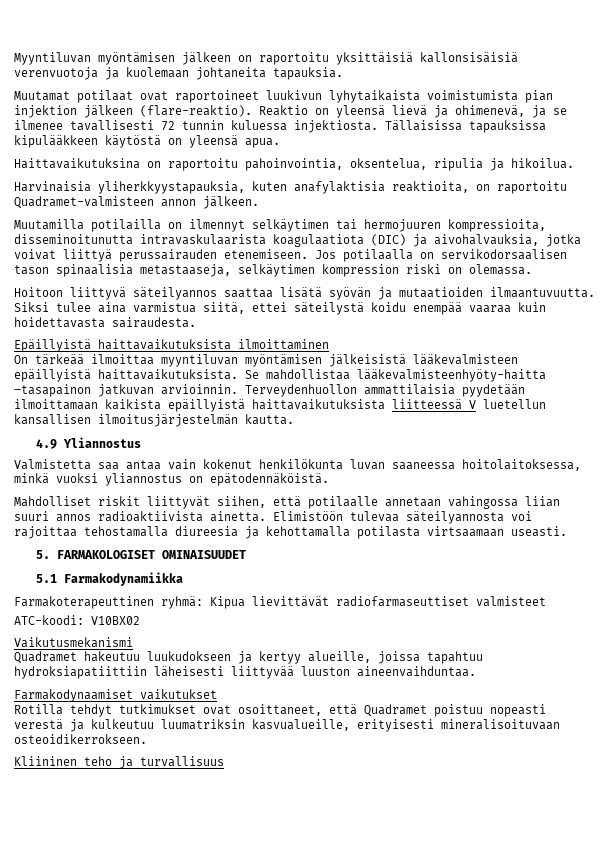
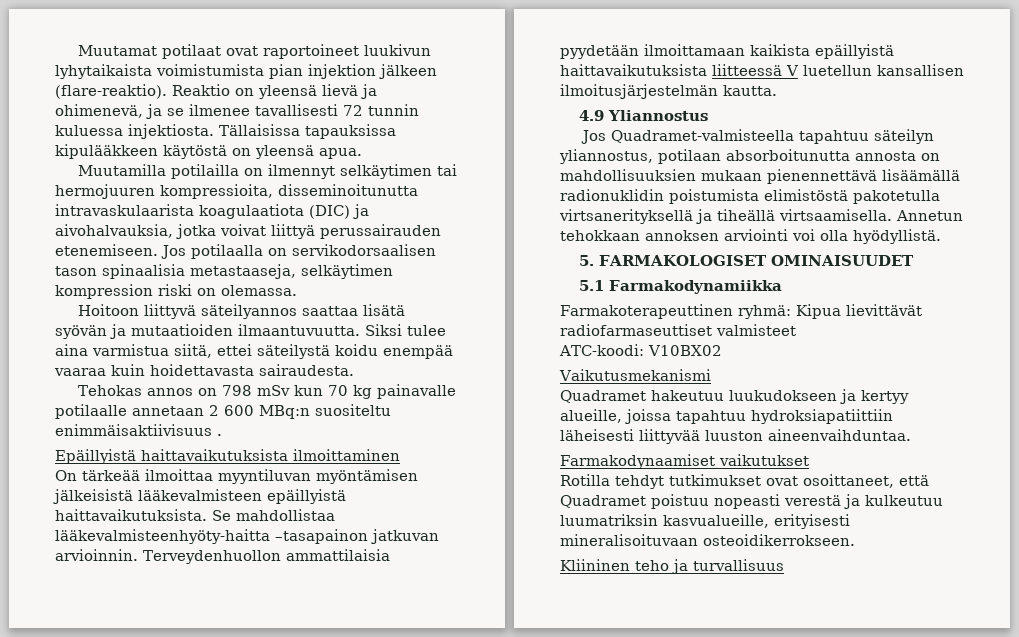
[14,52,518,65] [14,67,343,80] Myyntiluvan myöntämisen jälkeen on raportoitu yksittäisiä kallonsisäisiä verenvuotoja ja kuolemaan johtaneita tapauksia. // -> (77, 50) none
[14,158,574,171] [14,181,567,194] [14,196,259,209] // Haittavaikutuksina on raportoitu pahoinvointia, oksentelua, ripulia ja hikoilua. // Harvinaisia yliherkkyystapauksia, kuten anafylaktisia reaktioita, on raportoitu Quadramet-valmisteen annon jälkeen. -> (362, 153) none
(196, 322) none -> [77,384,456,399] [55,404,391,419] [55,424,222,436] // Tehokas annos on 798 mSv kun 70 kg painavalle potilaalle annetaan 2 600 MBq:n suositeltu enimmäisaktiivisuus .
[14,459,581,471] [14,473,329,486] [14,496,560,509] [14,511,532,524] [14,526,567,539] Valmistetta saa antaa vain kokenut henkilökunta luvan saaneessa hoitolaitoksessa, minkä vuoksi yliannostus on epätodennäköistä. // Mahdolliset riskit liittyvät siihen, että potilaalle annetaan vahingossa liian suuri annos radioaktiivista ainetta. Elimistöön tulevaa säteilyannosta voi rajoittaa tehostamalla diureesia ja kehottamalla potilasta virtsaamaan useasti. -> [580,129,934,144] [559,149,940,164] [560,169,960,184] [560,189,940,204] [559,209,963,224] [560,229,941,244] Jos Quadramet-valmisteella tapahtuu säteilyn yliannostus, potilaan absorboitunutta annosta on mahdollisuuksien mukaan pienennettävä lisäämällä radionuklidin poistumista elimistöstä pakotetulla virtsanerityksellä ja tiheällä virtsaamisella. Annetun tehokkaan annoksen arviointi voi olla hyödyllistä.

